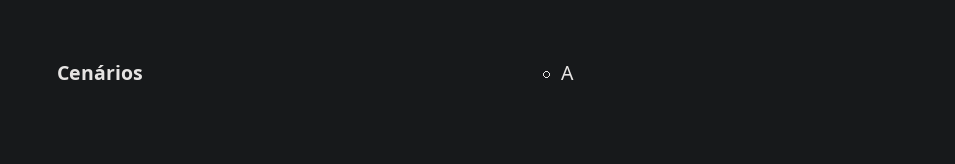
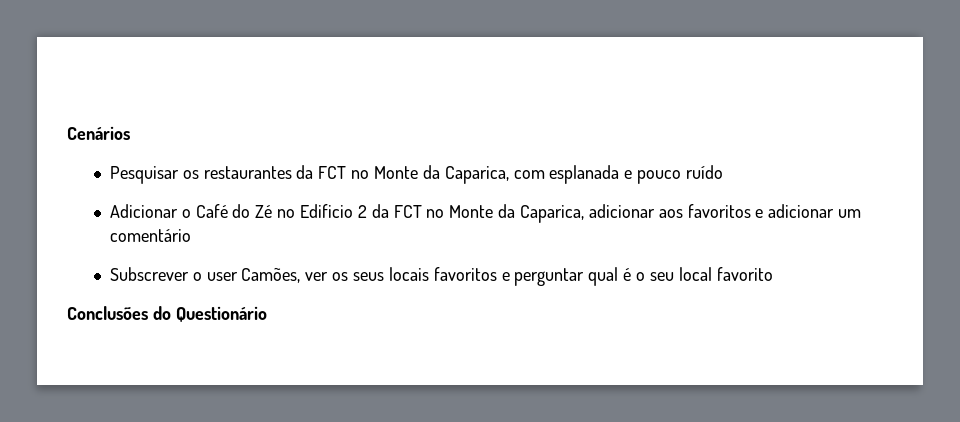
[560,66,574,80] A -> [109,165,723,184] [109,204,862,223] [109,229,191,242] [109,267,773,286] [67,306,267,322] Pesquisar os restaurantes da FCT no Monte da Caparica, com esplanada e pouco ruído // Adicionar o Café do Zé no Edificio 2 da FCT no Monte da Caparica, adicionar aos favoritos e adicionar um comentário // Subscrever o user Camões, ver os seus locais favoritos e perguntar qual é o seu local favorito // Conclusões do Questionário

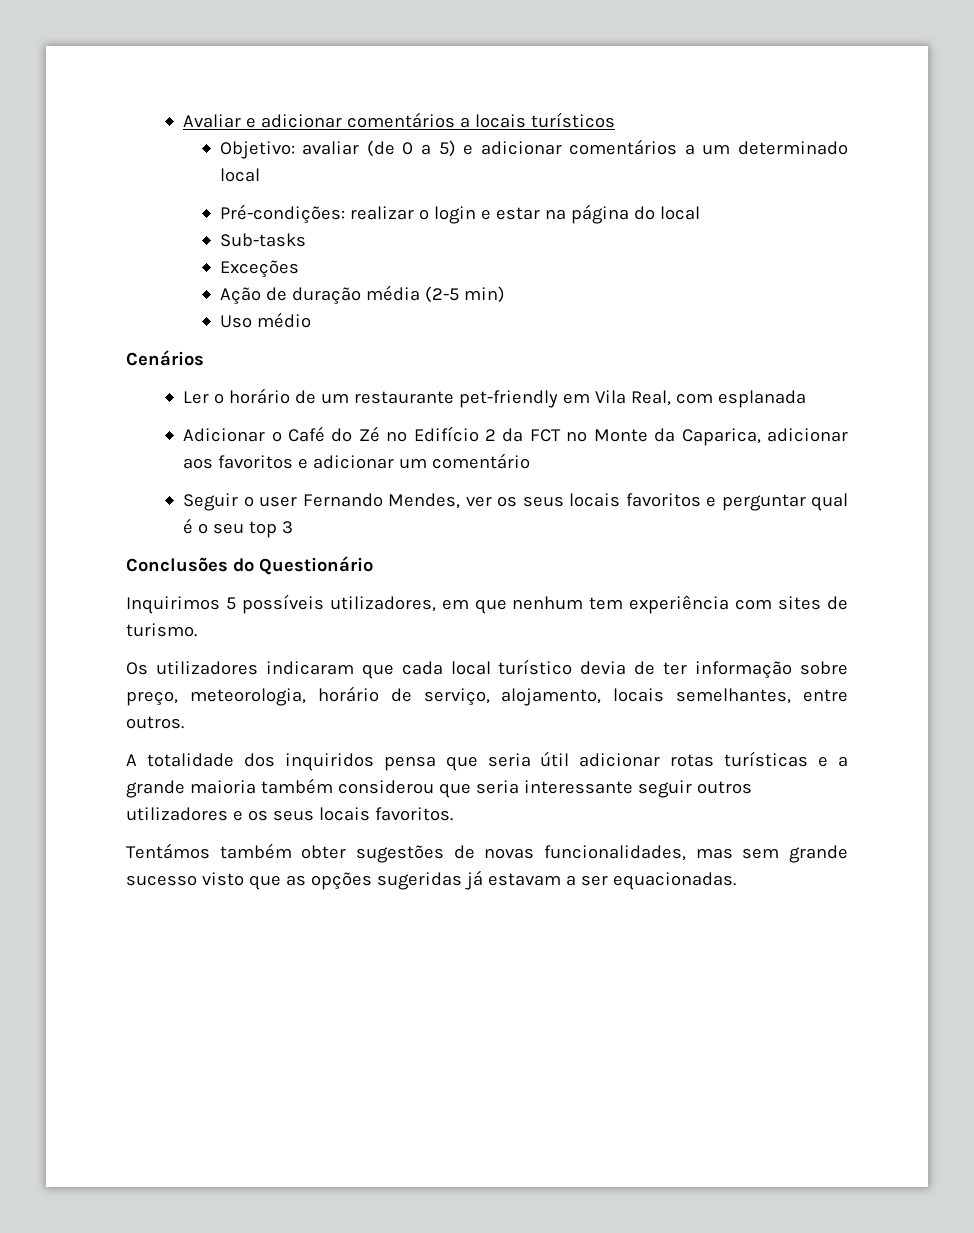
[67,126,130,140] [109,165,509,184] Cenários // Pesquisar os restaurantes da FCT no Monte da Caparica, -> [183,112,616,128] [219,139,848,159] [219,168,260,182] [219,204,700,224] [219,233,306,247] [219,260,299,278] [219,285,505,305] [219,312,311,328] [126,350,204,366] [183,388,672,408] Avaliar e adicionar comentários a locais turísticos // Objetivo: avaliar (de 0 a 5) e adicionar comentários a um determinado local // Pré-condições: realizar o login e estar na página do local // Sub-tasks // Exceções // Ação de duração média (2-5 min) // Uso médio // Cenários // Ler o horário de um restaurante pet-friendly em Vila Real,
[624,165,723,184] e pouco ruído -> (807, 399) none
[299,204,353,218] Edificio -> [413,426,479,442] Edifício
[109,267,189,281] Subscrever -> [183,493,239,511] Seguir
[241,267,301,283] Camões, -> [302,493,461,509] Fernando Mendes,
[678,267,773,281] local favorito -> [249,521,294,538] top 3
(267, 314) none -> [126,594,848,614] [126,623,197,637] [126,659,848,679] [126,686,848,706] [126,716,184,729] [126,751,848,771] [126,778,752,798] [126,807,453,821] [126,843,848,863] [126,870,736,890] // Inquirimos 5 possíveis utilizadores, em que nenhum tem experiência com sites de turismo. // Os utilizadores indicaram que cada local turístico devia de ter informação sobre preço, meteorologia, horário de serviço, alojamento, locais semelhantes, entre outros. // A totalidade dos inquiridos pensa que seria útil adicionar rotas turísticas e a grande maioria também considerou que seria interessante seguir outros utilizadores e os seus locais favoritos. // Tentámos também obter sugestões de novas funcionalidades, mas sem grande sucesso visto que as opções sugeridas já estavam a ser equacionadas.

